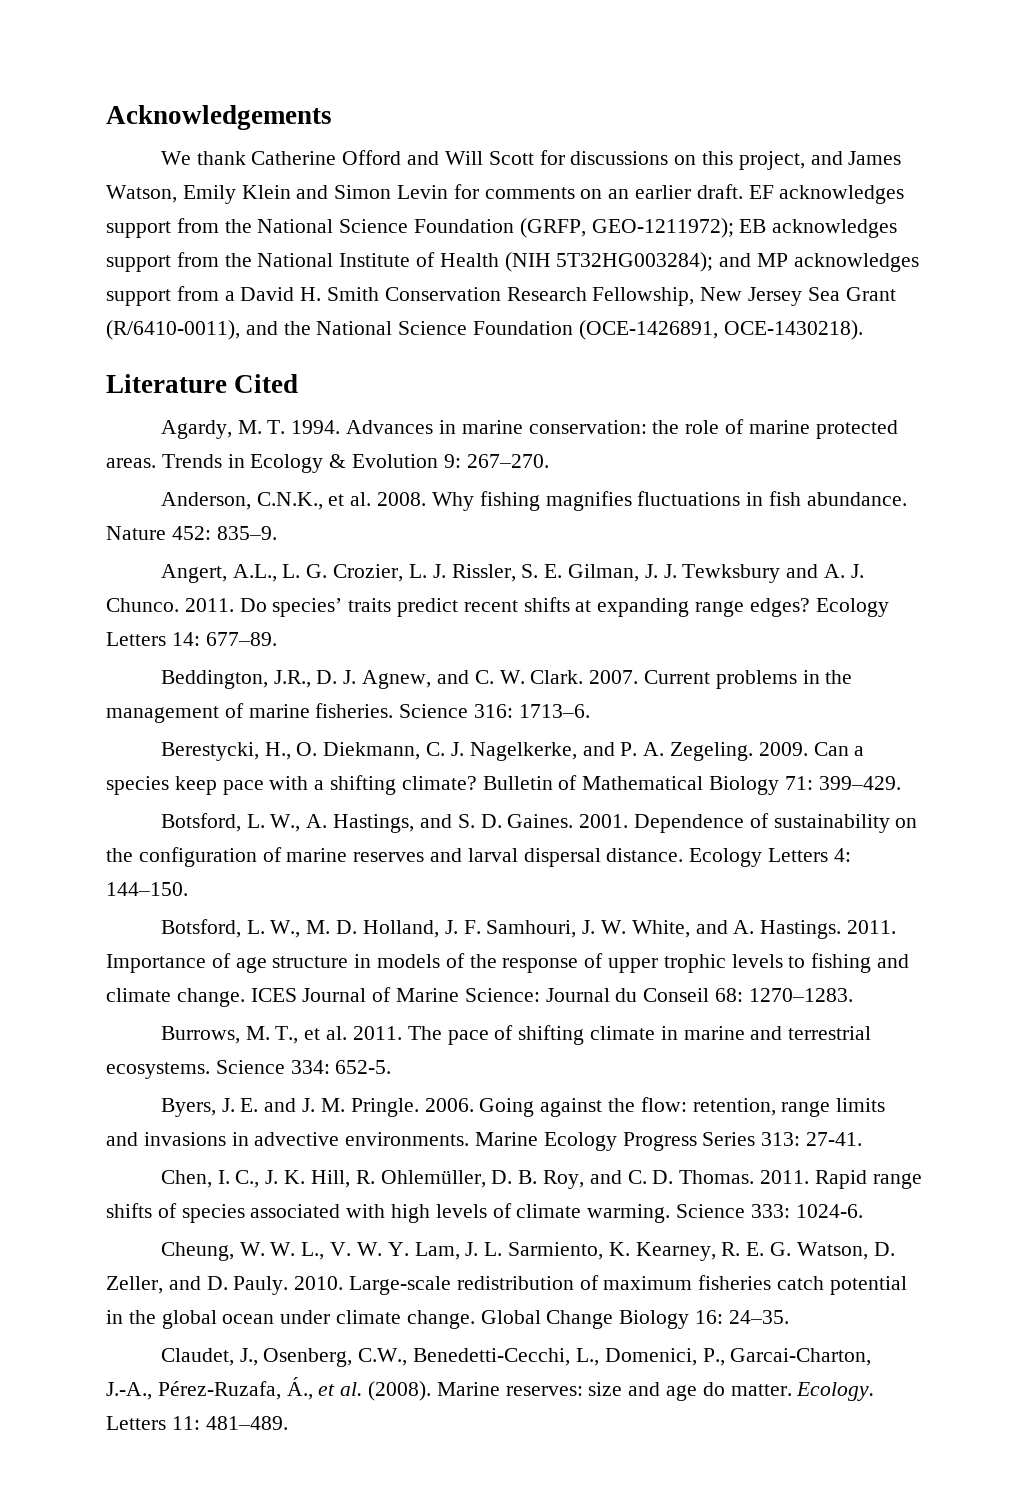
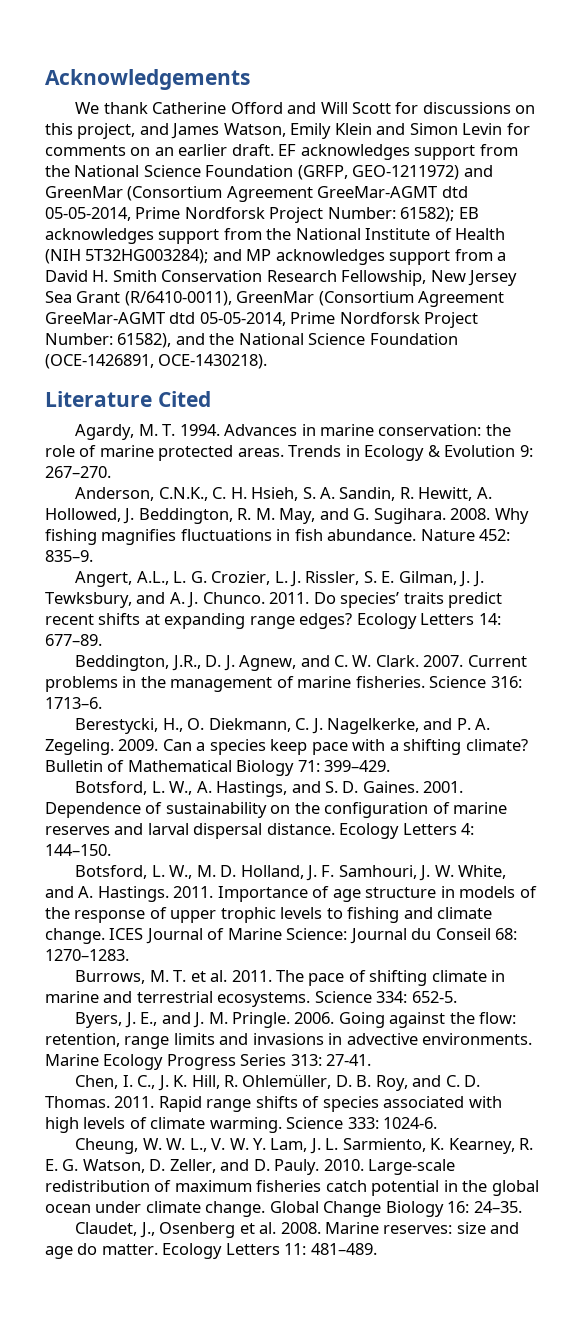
[591,218,734,238] GEO-1211972); -> [352,165,493,180] [45,186,468,202] [45,207,455,223] GEO-1211972) and GreenMar (Consortium Agreement GreeMar-AGMT dtd 05-05-2014, Prime Nordforsk Project Number: 61582);
(240, 330) none -> [236,291,505,307] [45,312,479,328] [45,333,172,348] GreenMar (Consortium Agreement GreeMar-AGMT dtd 05-05-2014, Prime Nordforsk Project Number: 61582),
[328,492,372,506] et al. -> [212,487,492,501] [45,508,446,524] C. H. Hsieh, S. A. Sandin, R. Hewitt, A. Hollowed, J. Beddington, R. M. May, and G. Sugihara.
[682,564,781,583] Tewksbury -> [45,592,132,608] Tewksbury,
[275,1026,299,1044] T., -> [173,970,187,982] T.
[240,1098,259,1112] E. -> [140,1012,158,1026] E.,
[263,1348,872,1367] [106,1377,432,1401] Osenberg, C.W., Benedetti-Cecchi, L., Domenici, P., Garcai-Charton, J.-A., Pérez-Ruzafa, Á., et al. (2008). -> [159,1222,321,1238] Osenberg et al. 2008.
[796,1382,875,1401] Ecology. -> [162,1243,223,1259] Ecology

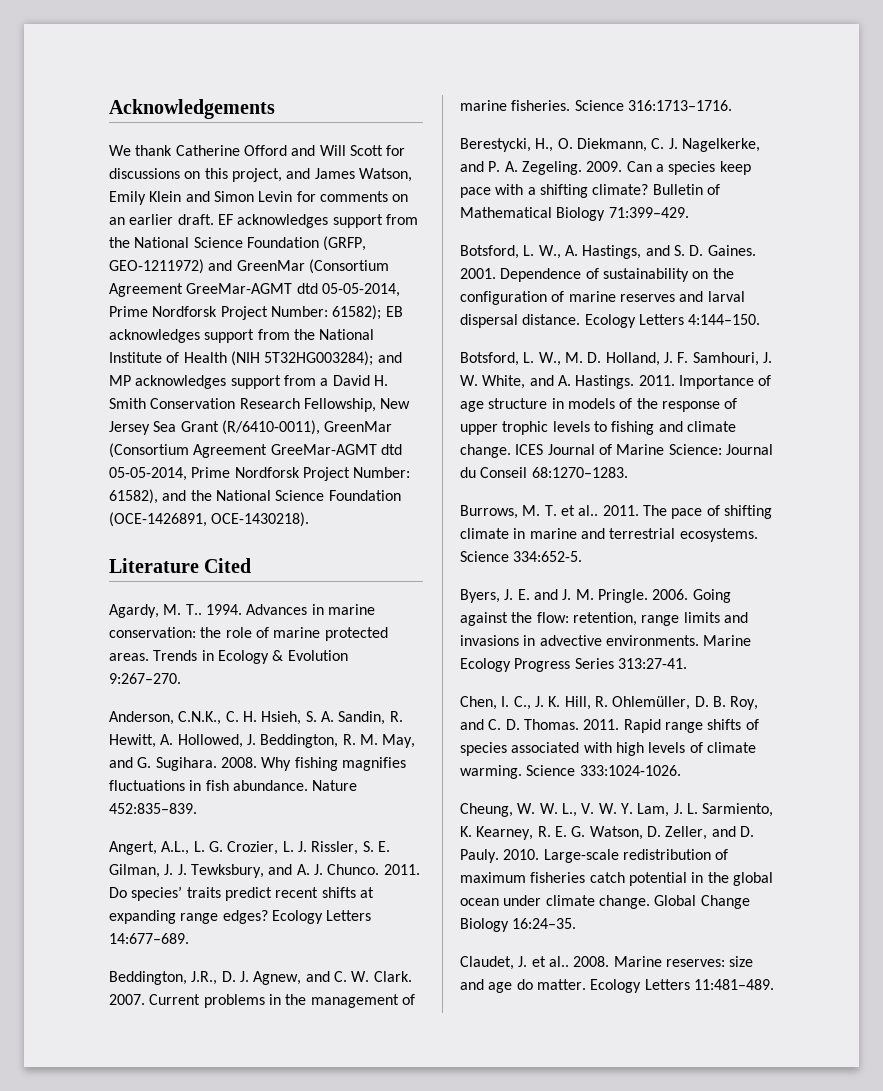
[162,424,176,436] T. -> [185,604,202,615] T..
[519,445,533,457] [45,466,111,478] 9: 267–270. -> [109,673,181,684] 9:267–270.
[479,529,511,541] [45,550,93,562] 452: 835–9. -> [109,803,197,814] 452:835–839.
[478,613,501,625] [45,634,102,646] 14: 677–89. -> [109,933,189,944] 14:677–689.
[490,676,522,688] [45,697,102,709] 316: 1713–6. -> [627,100,732,111] 316:1713–1716.
[297,760,391,772] 71: 399–429. -> [608,207,689,218] 71:399–429.
[461,823,475,835] [45,844,111,856] 4: 144–150. -> [688,314,761,325] 4:144–150.
[495,928,518,940] [45,949,129,961] 68: 1270–1283. -> [531,467,628,478] 68:1270–1283.
[210,970,228,982] al. -> [578,505,599,516] al..
[376,991,457,1003] 334: 652-5. -> [513,551,583,562] 334:652-5.
[140,1012,158,1026] E., -> [517,589,530,600] E.
[290,1054,372,1066] 313: 27-41. -> [617,658,687,669] 313:27-41.
[347,1117,438,1129] 333: 1024-6. -> [579,765,681,776] 333:1024-1026.
[447,1201,522,1213] 16: 24–35. -> [512,918,577,929] 16:24–35.
[139,1222,277,1238] J., Osenberg et al. -> [518,956,569,967] J. et al..
[284,1243,377,1255] 11: 481–489. -> [693,979,774,990] 11:481–489.

